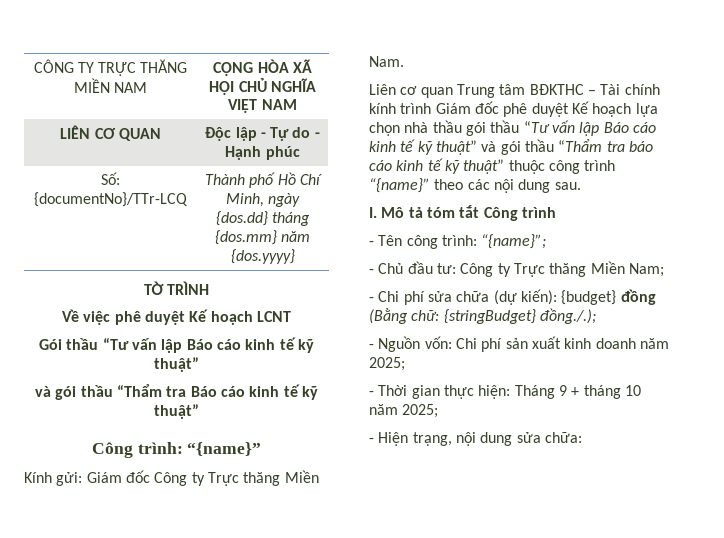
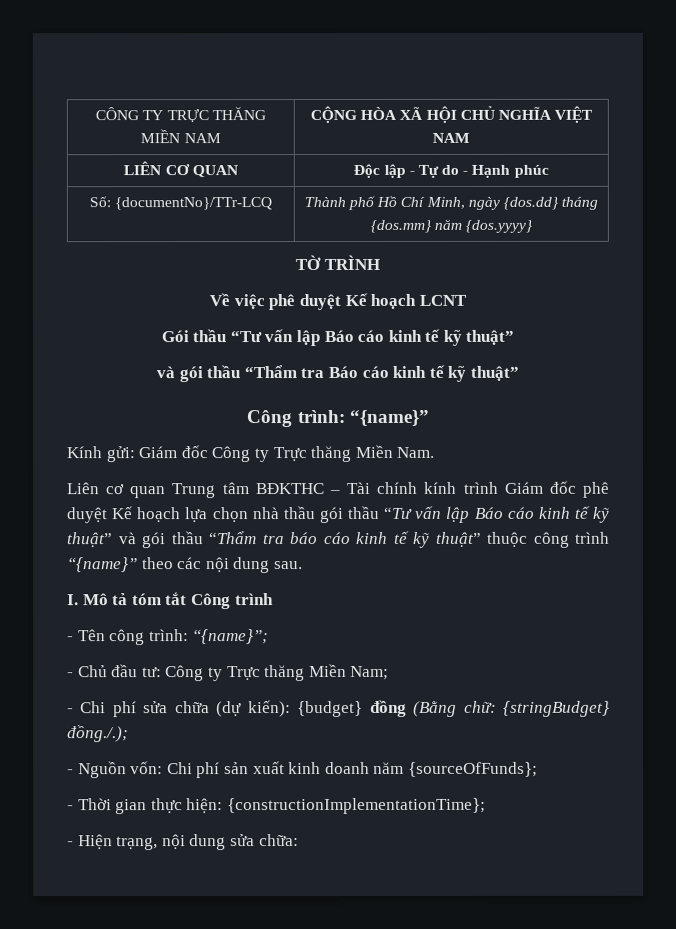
[369,357,405,371] 2025; -> [407,761,538,777] {sourceOfFunds};
[514,385,641,399] [369,404,439,418] Tháng 9 + tháng 10 năm 2025; -> [226,797,486,815] {constructionImplementationTime};

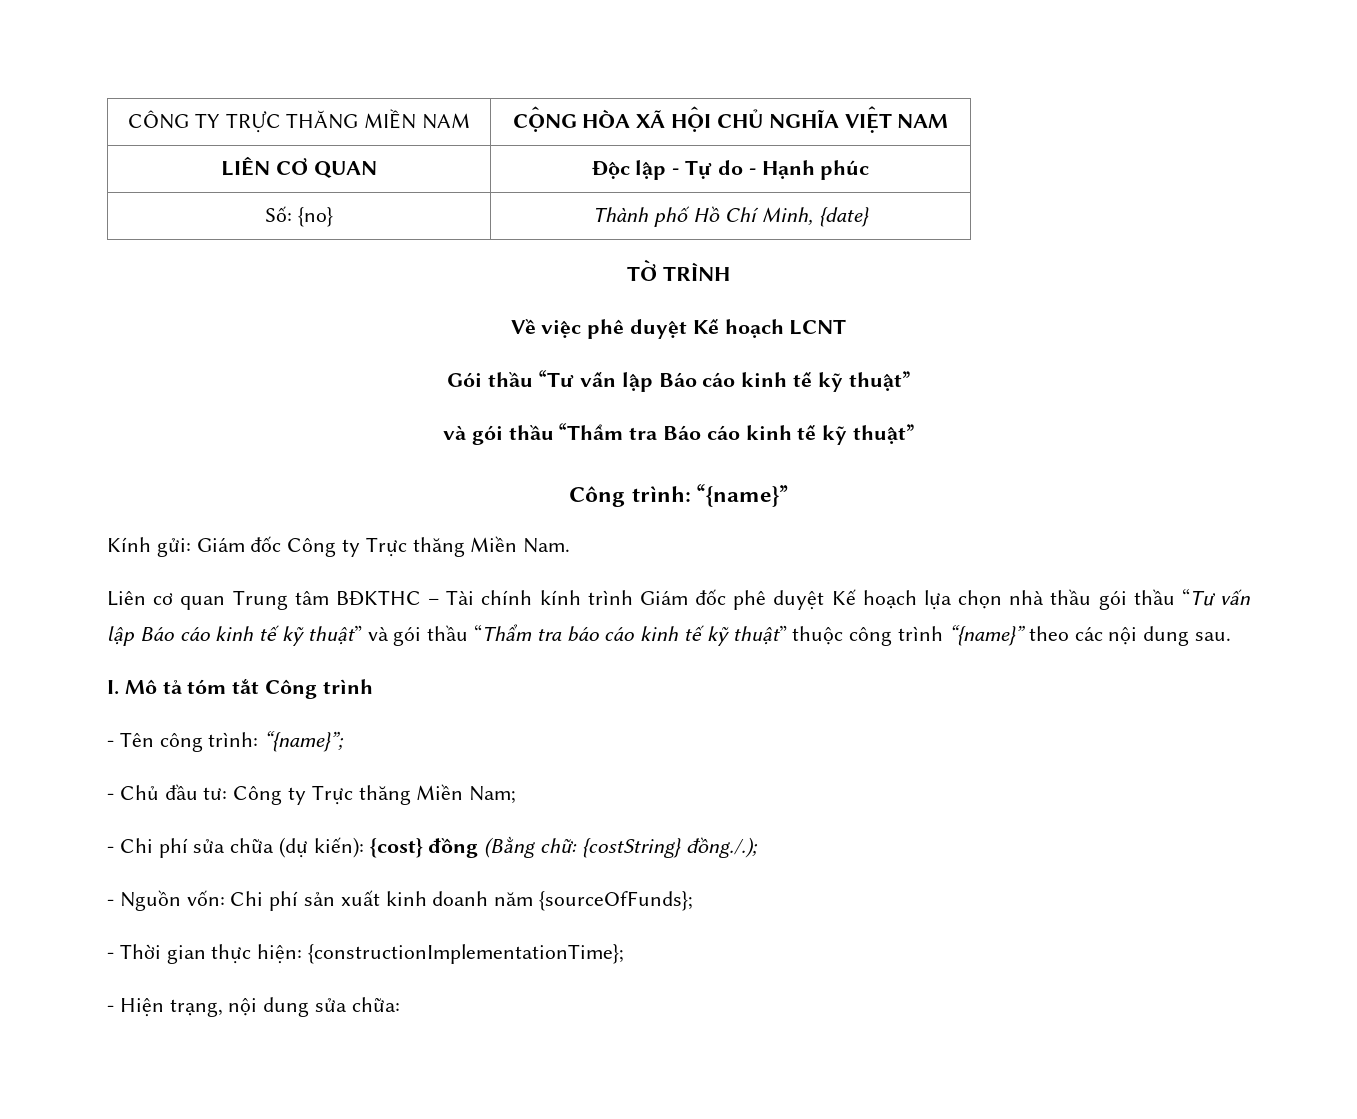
[114,197,273,211] {documentNo}/TTr-LCQ -> [297,207,333,227] {no}
[467,196,599,210] [369,218,534,233] ngày {dos.dd} tháng {dos.mm} năm {dos.yyyy} -> [818,207,869,227] {date}
[297,700,364,718] {budget} -> [369,838,423,858] {cost}
[502,700,610,717] {stringBudget} -> [581,838,681,858] {costString}

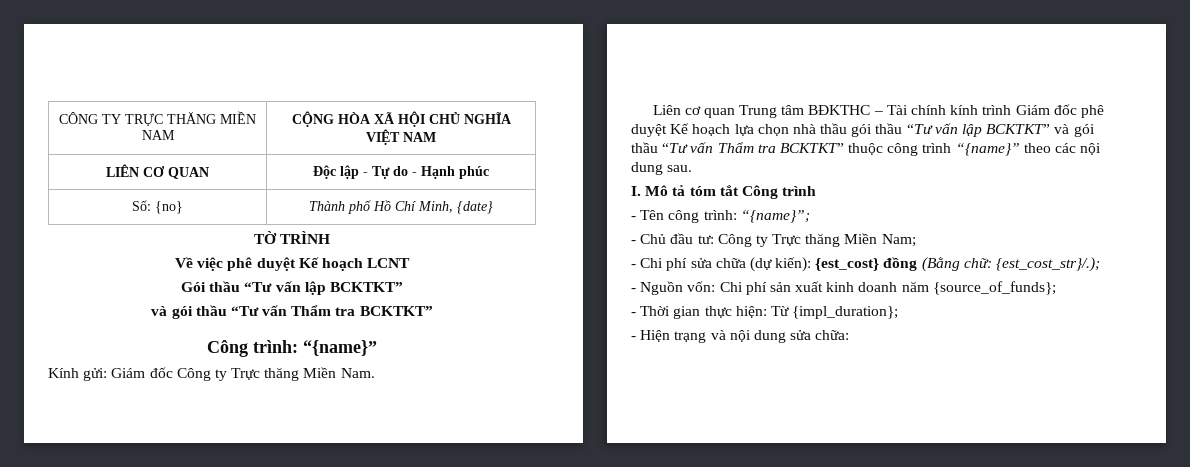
[658,371,910,392] [442,423,915,445] Báo cáo kinh tế kỹ thuật” // và gói thầu “Thẩm tra Báo cáo kinh tế kỹ thuật” -> [329,282,403,292] [151,305,433,319] BCKTKT” // và gói thầu “Tư vấn Thẩm tra BCKTKT”
[139,624,787,646] Báo cáo kinh tế kỹ thuật” và gói thầu “Thẩm tra báo cáo kinh tế kỹ thuật” -> [986,124,1095,137] [631,142,844,153] BCKTKT” và gói thầu “Tư vấn Thẩm tra BCKTKT”
[369,838,423,858] {cost} -> [815,258,880,271] {est_cost}
[581,837,758,858] {costString} đồng./.); -> [996,257,1101,272] {est_cost_str}/.);
[539,891,694,911] {sourceOfFunds}; -> [932,281,1056,295] {source_of_funds};
[308,944,625,964] {constructionImplementationTime}; -> [770,306,899,319] Từ {impl_duration};
[169,999,223,1017] trạng, -> [674,330,726,343] trạng và

